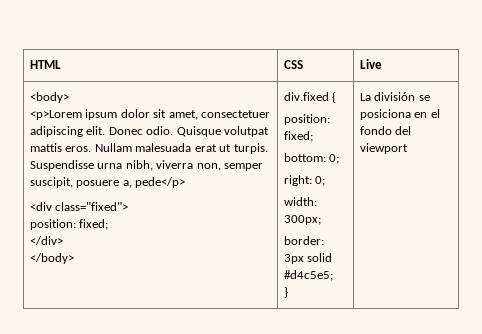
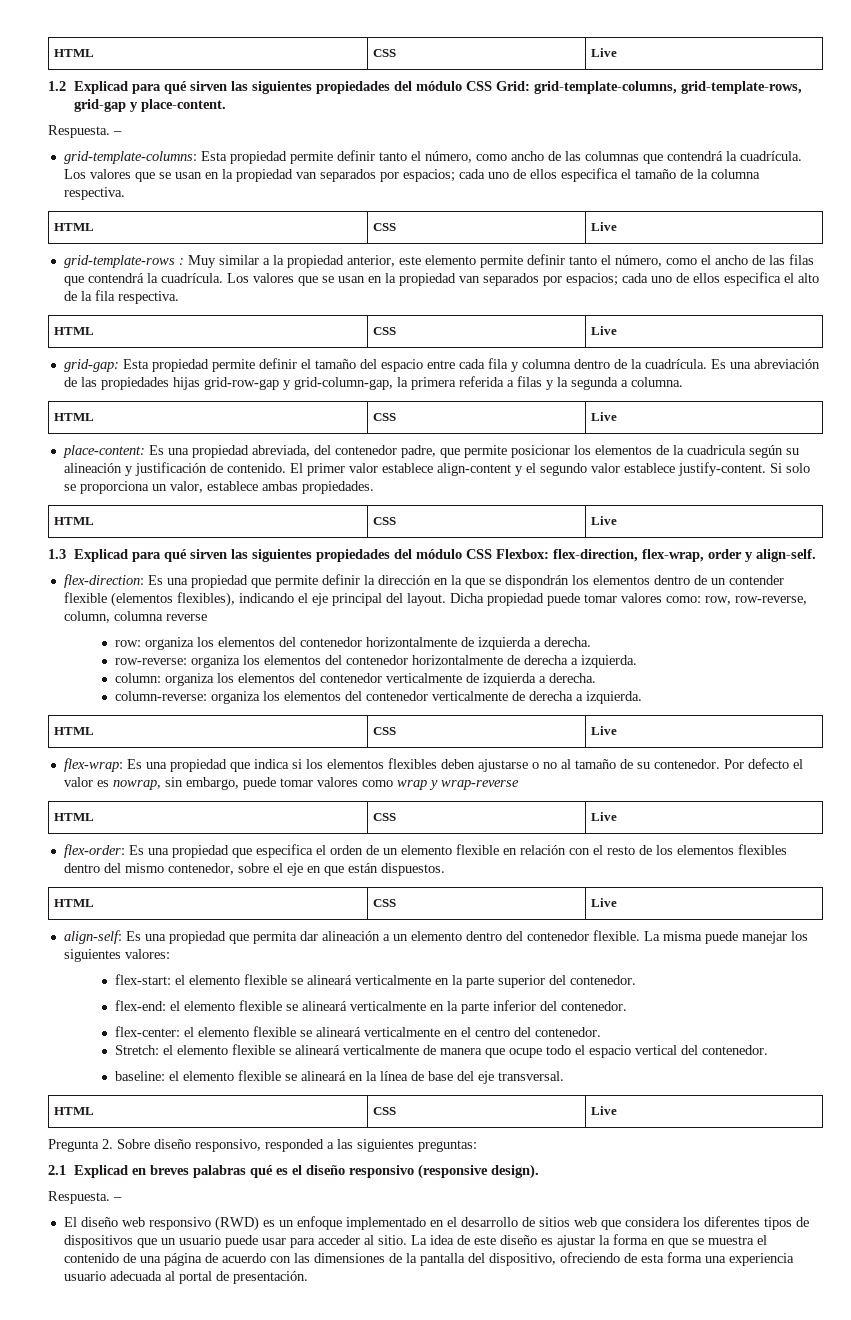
[29,60,61,69] [283,60,303,69] [359,59,382,69] [29,92,69,103] [29,109,271,120] [29,126,270,137] [29,143,268,154] [29,160,264,171] [29,177,186,188] [29,202,129,211] [29,219,109,230] [29,236,63,245] [29,253,74,264] [283,92,337,103] [283,114,330,125] [283,131,313,142] [283,153,340,164] [283,175,326,186] [283,197,317,206] [283,215,321,225] [283,236,324,245] [283,253,333,264] [283,270,333,281] [283,287,288,298] [359,92,430,101] [359,109,440,120] [359,126,412,135] [359,143,408,154] HTML | CSS | Live // <body> // <p>Lorem ipsum dolor sit amet, consectetuer adipiscing elit. Donec odio. Quisque volutpat mattis eros. Nullam malesuada erat ut turpis. Suspendisse urna nibh, viverra non, semper suscipit, posuere a, pede</p> // <div class="fixed"> // position: fixed; // </div> // </body> | div.fixed { // position: fixed; // bottom: 0; // right: 0; // width: 300px; // border: 3px solid #d4c5e5; // } | La división se posiciona en el fondo del viewport -> [54,49,95,57] [373,49,397,57] [591,48,618,57] [48,81,802,94] [73,99,226,112] [48,125,122,138] [63,150,802,164] [63,168,760,182] [63,187,125,200] [54,223,95,231] [373,223,397,231] [591,222,618,231] [63,254,814,268] [63,272,819,286] [63,290,179,304] [54,327,95,335] [373,327,397,335] [591,326,618,335] [63,358,820,372] [63,376,683,390] [54,413,95,421] [373,413,397,421] [591,412,618,421] [62,445,799,458] [63,462,810,476] [63,481,374,494] [54,517,95,525] [373,517,397,525] [591,516,618,525] [48,549,816,562] [63,574,784,588] [63,592,807,607] [63,611,207,623] [115,637,592,650] [115,655,638,668] [115,673,597,686] [115,691,643,704] [54,727,95,735] [373,727,397,735] [591,726,618,735] [63,758,803,772] [63,777,519,790] [54,813,95,821] [373,813,397,821] [591,812,618,821] [63,844,787,858] [63,863,445,876] [54,899,95,907] [373,899,397,907] [591,898,618,907] [63,930,808,944] [63,949,170,962] [115,974,637,988] [115,1000,628,1014] [115,1026,602,1037] [115,1044,769,1058] [115,1070,565,1084] [54,1107,95,1115] [373,1107,397,1115] [591,1106,618,1115] [48,1139,477,1152] [48,1164,539,1179] [48,1191,122,1204] [63,1216,809,1231] [63,1234,767,1248] [63,1252,794,1266] [63,1271,308,1284] HTML | CSS | Live // 1.2 Explicad para qué sirven las siguientes propiedades del módulo CSS Grid: grid-template-columns, grid-template-rows, grid-gap y place-content. // Respuesta. – // grid-template-columns: Esta propiedad permite definir tanto el número, como ancho de las columnas que contendrá la cuadrícula. Los valores que se usan en la propiedad van separados por espacios; cada uno de ellos especifica el tamaño de la columna respectiva. // HTML | CSS | Live // grid-template-rows : Muy similar a la propiedad anterior, este elemento permite definir tanto el número, como el ancho de las filas que contendrá la cuadrícula. Los valores que se usan en la propiedad van separados por espacios; cada uno de ellos especifica el alto de la fila respectiva. // HTML | CSS | Live // grid-gap: Esta propiedad permite definir el tamaño del espacio entre cada fila y columna dentro de la cuadrícula. Es una abreviación de las propiedades hijas grid-row-gap y grid-column-gap, la primera referida a filas y la segunda a columna. // HTML | CSS | Live // place-content: Es una propiedad abreviada, del contenedor padre, que permite posicionar los elementos de la cuadricula según su alineación y justificación de contenido. El primer valor establece align-content y el segundo valor establece justify-content. Si solo se proporciona un valor, establece ambas propiedades. // HTML | CSS | Live // 1.3 Explicad para qué sirven las siguientes propiedades del módulo CSS Flexbox: flex-direction, flex-wrap, order y align-self. // flex-direction: Es una propiedad que permite definir la dirección en la que se dispondrán los elementos dentro de un contender flexible (elementos flexibles), indicando el eje principal del layout. Dicha propiedad puede tomar valores como: row, row-reverse, column, columna reverse // row: organiza los elementos del contenedor horizontalmente de izquierda a derecha. // row-reverse: organiza los elementos del contenedor horizontalmente de derecha a izquierda. // column: organiza los elementos del contenedor verticalmente de izquierda a derecha. // column-reverse: organiza los elementos del contenedor verticalmente de derecha a izquierda. // HTML | CSS | Live // flex-wrap: Es una propiedad que indica si los elementos flexibles deben ajustarse o no al tamaño de su contenedor. Por defecto el valor es nowrap, sin embargo, puede tomar valores como wrap y wrap-reverse // HTML | CSS | Live // flex-order: Es una propiedad que especifica el orden de un elemento flexible en relación con el resto de los elementos flexibles dentro del mismo contenedor, sobre el eje en que están dispuestos. // HTML | CSS | Live // align-self: Es una propiedad que permita dar alineación a un elemento dentro del contenedor flexible. La misma puede manejar los siguientes valores: // flex-start: el elemento flexible se alineará verticalmente en la parte superior del contenedor. // flex-end: el elemento flexible se alineará verticalmente en la parte inferior del contenedor. // flex-center: el elemento flexible se alineará verticalmente en el centro del contenedor. // Stretch: el elemento flexible se alineará verticalmente de manera que ocupe todo el espacio vertical del contenedor. // baseline: el elemento flexible se alineará en la línea de base del eje transversal. // HTML | CSS | Live // Pregunta 2. Sobre diseño responsivo, responded a las siguientes preguntas: // 2.1 Explicad en breves palabras qué es el diseño responsivo (responsive design). // Respuesta. – // El diseño web responsivo (RWD) es un enfoque implementado en el desarrollo de sitios web que considera los diferentes tipos de dispositivos que un usuario puede usar para acceder al sitio. La idea de este diseño es ajustar la forma en que se muestra el contenido de una página de acuerdo con las dimensiones de la pantalla del dispositivo, ofreciendo de esta forma una experiencia usuario adecuada al portal de presentación.

